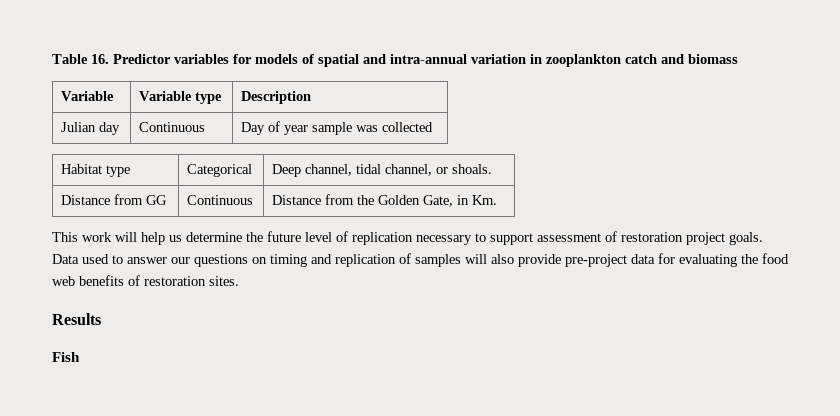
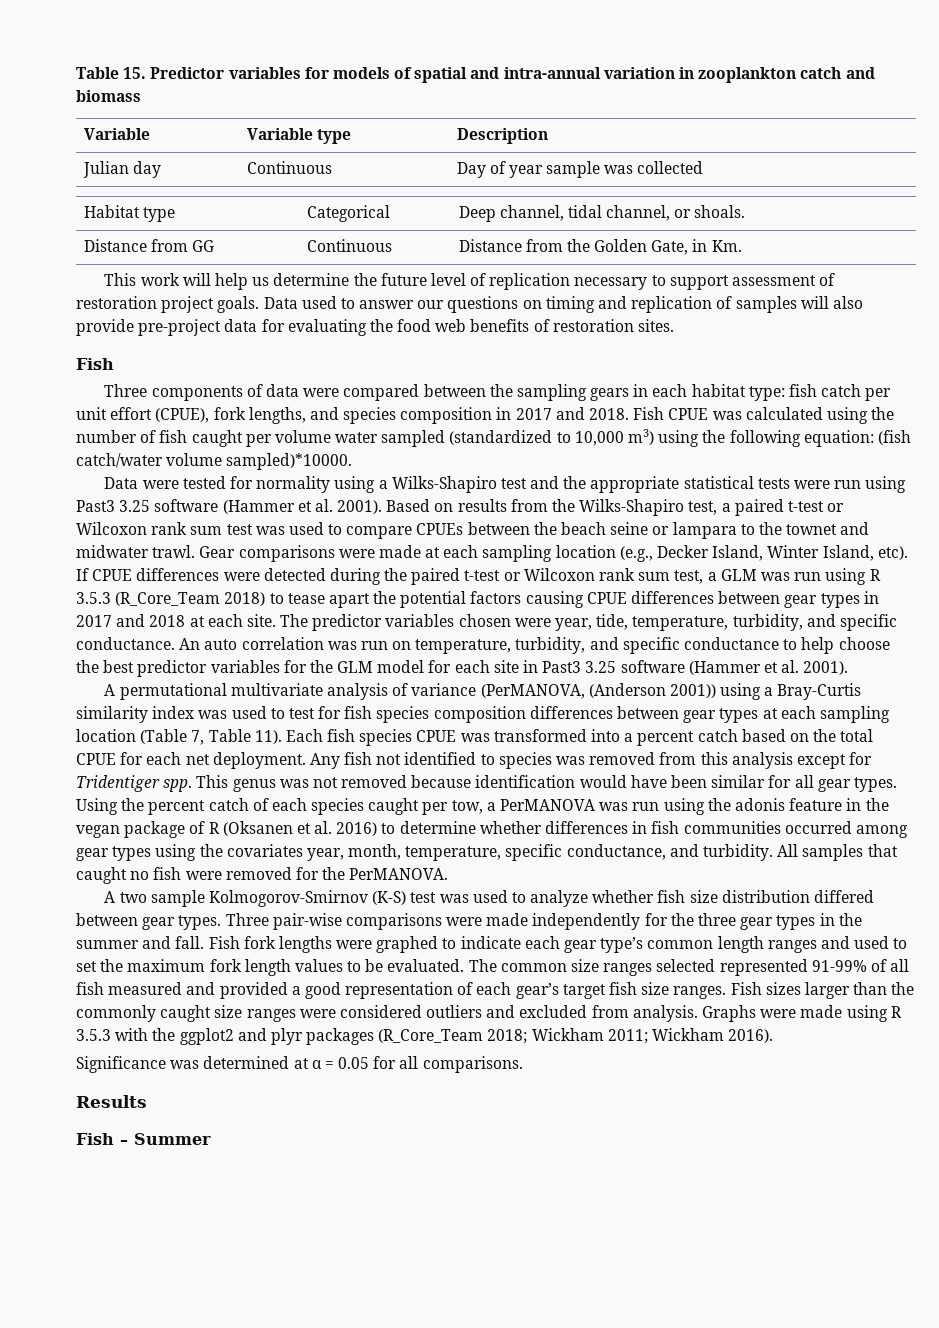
[52,54,109,64] Table 16. -> [76,67,147,79] Table 15.
(239, 281) none -> [76,358,114,370] [104,384,892,401] [76,407,895,424] [76,429,911,447] [76,453,353,470] [104,476,907,493] [76,499,845,516] [76,522,870,539] [76,545,908,562] [76,568,881,585] [76,591,879,608] [76,614,897,631] [76,637,890,654] [76,660,849,677] [104,683,862,700] [76,706,890,723] [76,729,874,746] [76,752,873,769] [76,775,897,792] [76,798,889,815] [76,821,908,838] [76,844,898,861] [76,867,449,884] [104,890,875,907] [76,913,862,930] [76,936,908,953] [76,959,910,976] [76,982,915,999] [76,1005,902,1022] [76,1028,774,1045] [76,1056,523,1073] // Fish // Three components of data were compared between the sampling gears in each habitat type: fish catch per unit effort (CPUE), fork lengths, and species composition in 2017 and 2018. Fish CPUE was calculated using the number of fish caught per volume water sampled (standardized to 10,000 m3) using the following equation: (fish catch/water volume sampled)*10000. // Data were tested for normality using a Wilks-Shapiro test and the appropriate statistical tests were run using Past3 3.25 software (Hammer et al. 2001). Based on results from the Wilks-Shapiro test, a paired t-test or Wilcoxon rank sum test was used to compare CPUEs between the beach seine or lampara to the townet and midwater trawl. Gear comparisons were made at each sampling location (e.g., Decker Island, Winter Island, etc). If CPUE differences were detected during the paired t-test or Wilcoxon rank sum test, a GLM was run using R 3.5.3 (R_Core_Team 2018) to tease apart the potential factors causing CPUE differences between gear types in 2017 and 2018 at each site. The predictor variables chosen were year, tide, temperature, turbidity, and specific conductance. An auto correlation was run on temperature, turbidity, and specific conductance to help choose the best predictor variables for the GLM model for each site in Past3 3.25 software (Hammer et al. 2001). // A permutational multivariate analysis of variance (PerMANOVA, (Anderson 2001)) using a Bray-Curtis similarity index was used to test for fish species composition differences between gear types at each sampling location (Table 7, Table 11). Each fish species CPUE was transformed into a percent catch based on the total CPUE for each net deployment. Any fish not identified to species was removed from this analysis except for Tridentiger spp. This genus was not removed because identification would have been similar for all gear types. Using the percent catch of each species caught per tow, a PerMANOVA was run using the adonis feature in the vegan package of R (Oksanen et al. 2016) to determine whether differences in fish communities occurred among gear types using the covariates year, month, temperature, specific conductance, and turbidity. All samples that caught no fish were removed for the PerMANOVA. // A two sample Kolmogorov-Smirnov (K-S) test was used to analyze whether fish size distribution differed between gear types. Three pair-wise comparisons were made independently for the three gear types in the summer and fall. Fish fork lengths were graphed to indicate each gear type’s common length ranges and used to set the maximum fork length values to be evaluated. The common size ranges selected represented 91-99% of all fish measured and provided a good representation of each gear’s target fish size ranges. Fish sizes larger than the commonly caught size ranges were considered outliers and excluded from analysis. Graphs were made using R 3.5.3 with the ggplot2 and plyr packages (R_Core_Team 2018; Wickham 2011; Wickham 2016). // Significance was determined at α = 0.05 for all comparisons.
(80, 357) none -> [120,1133,211,1145] – Summer

